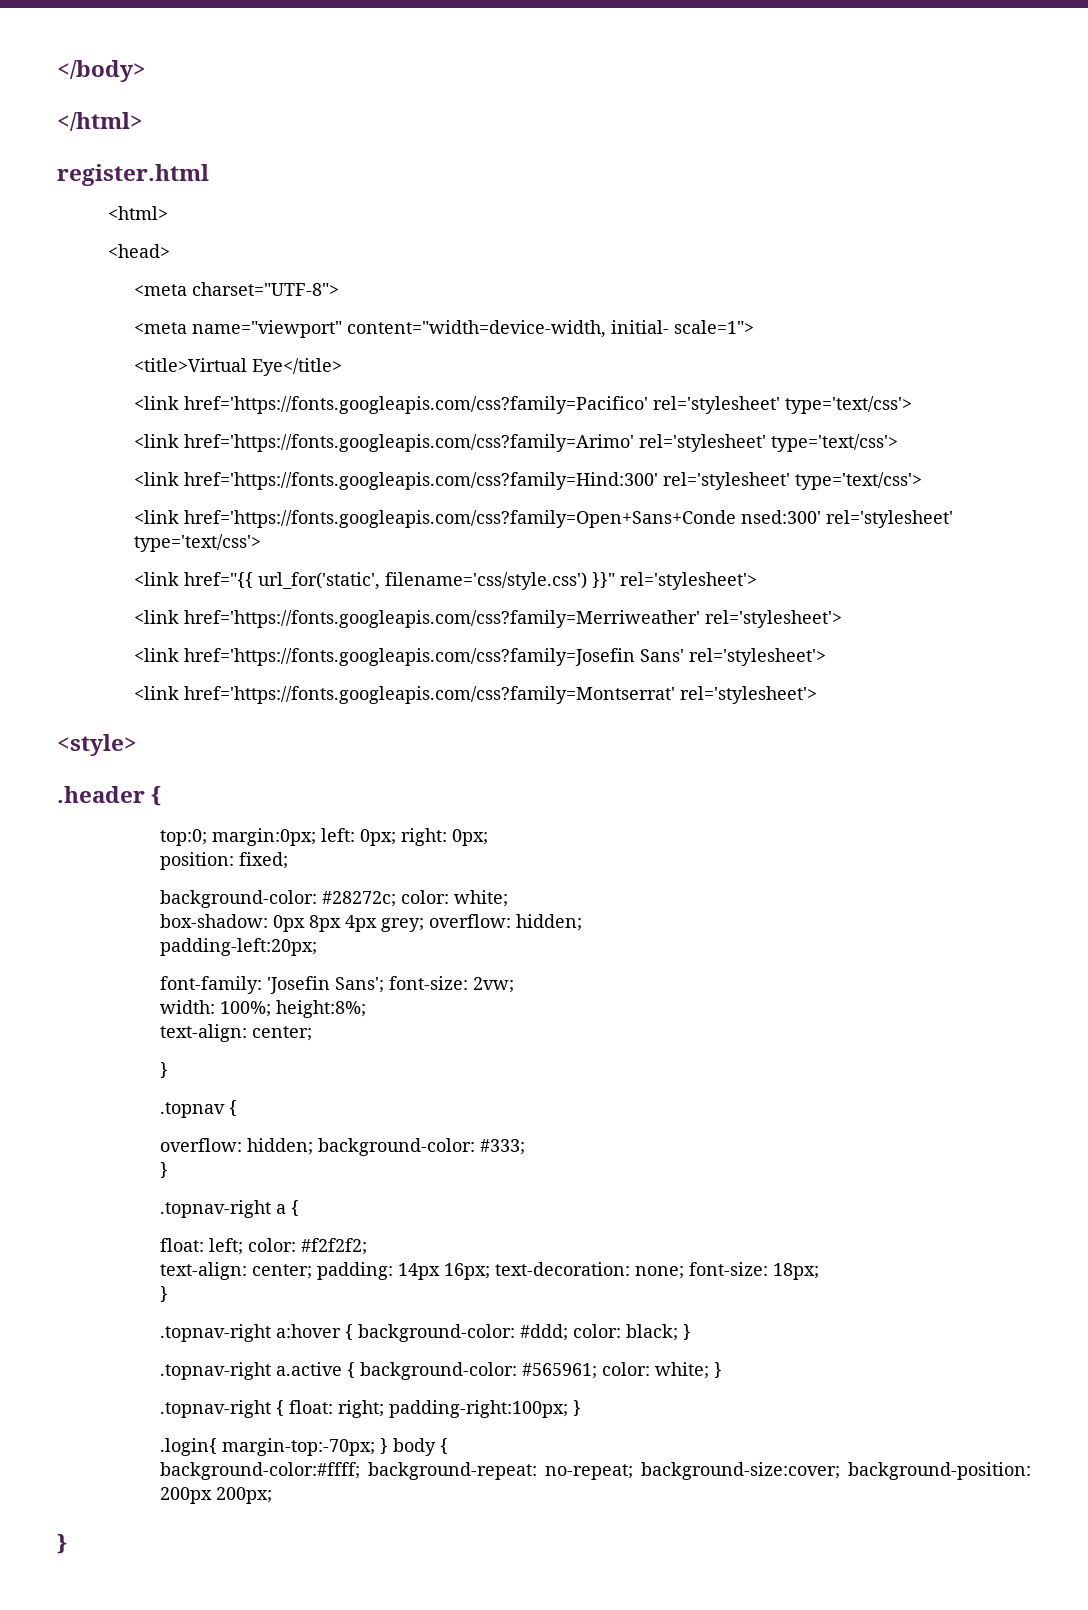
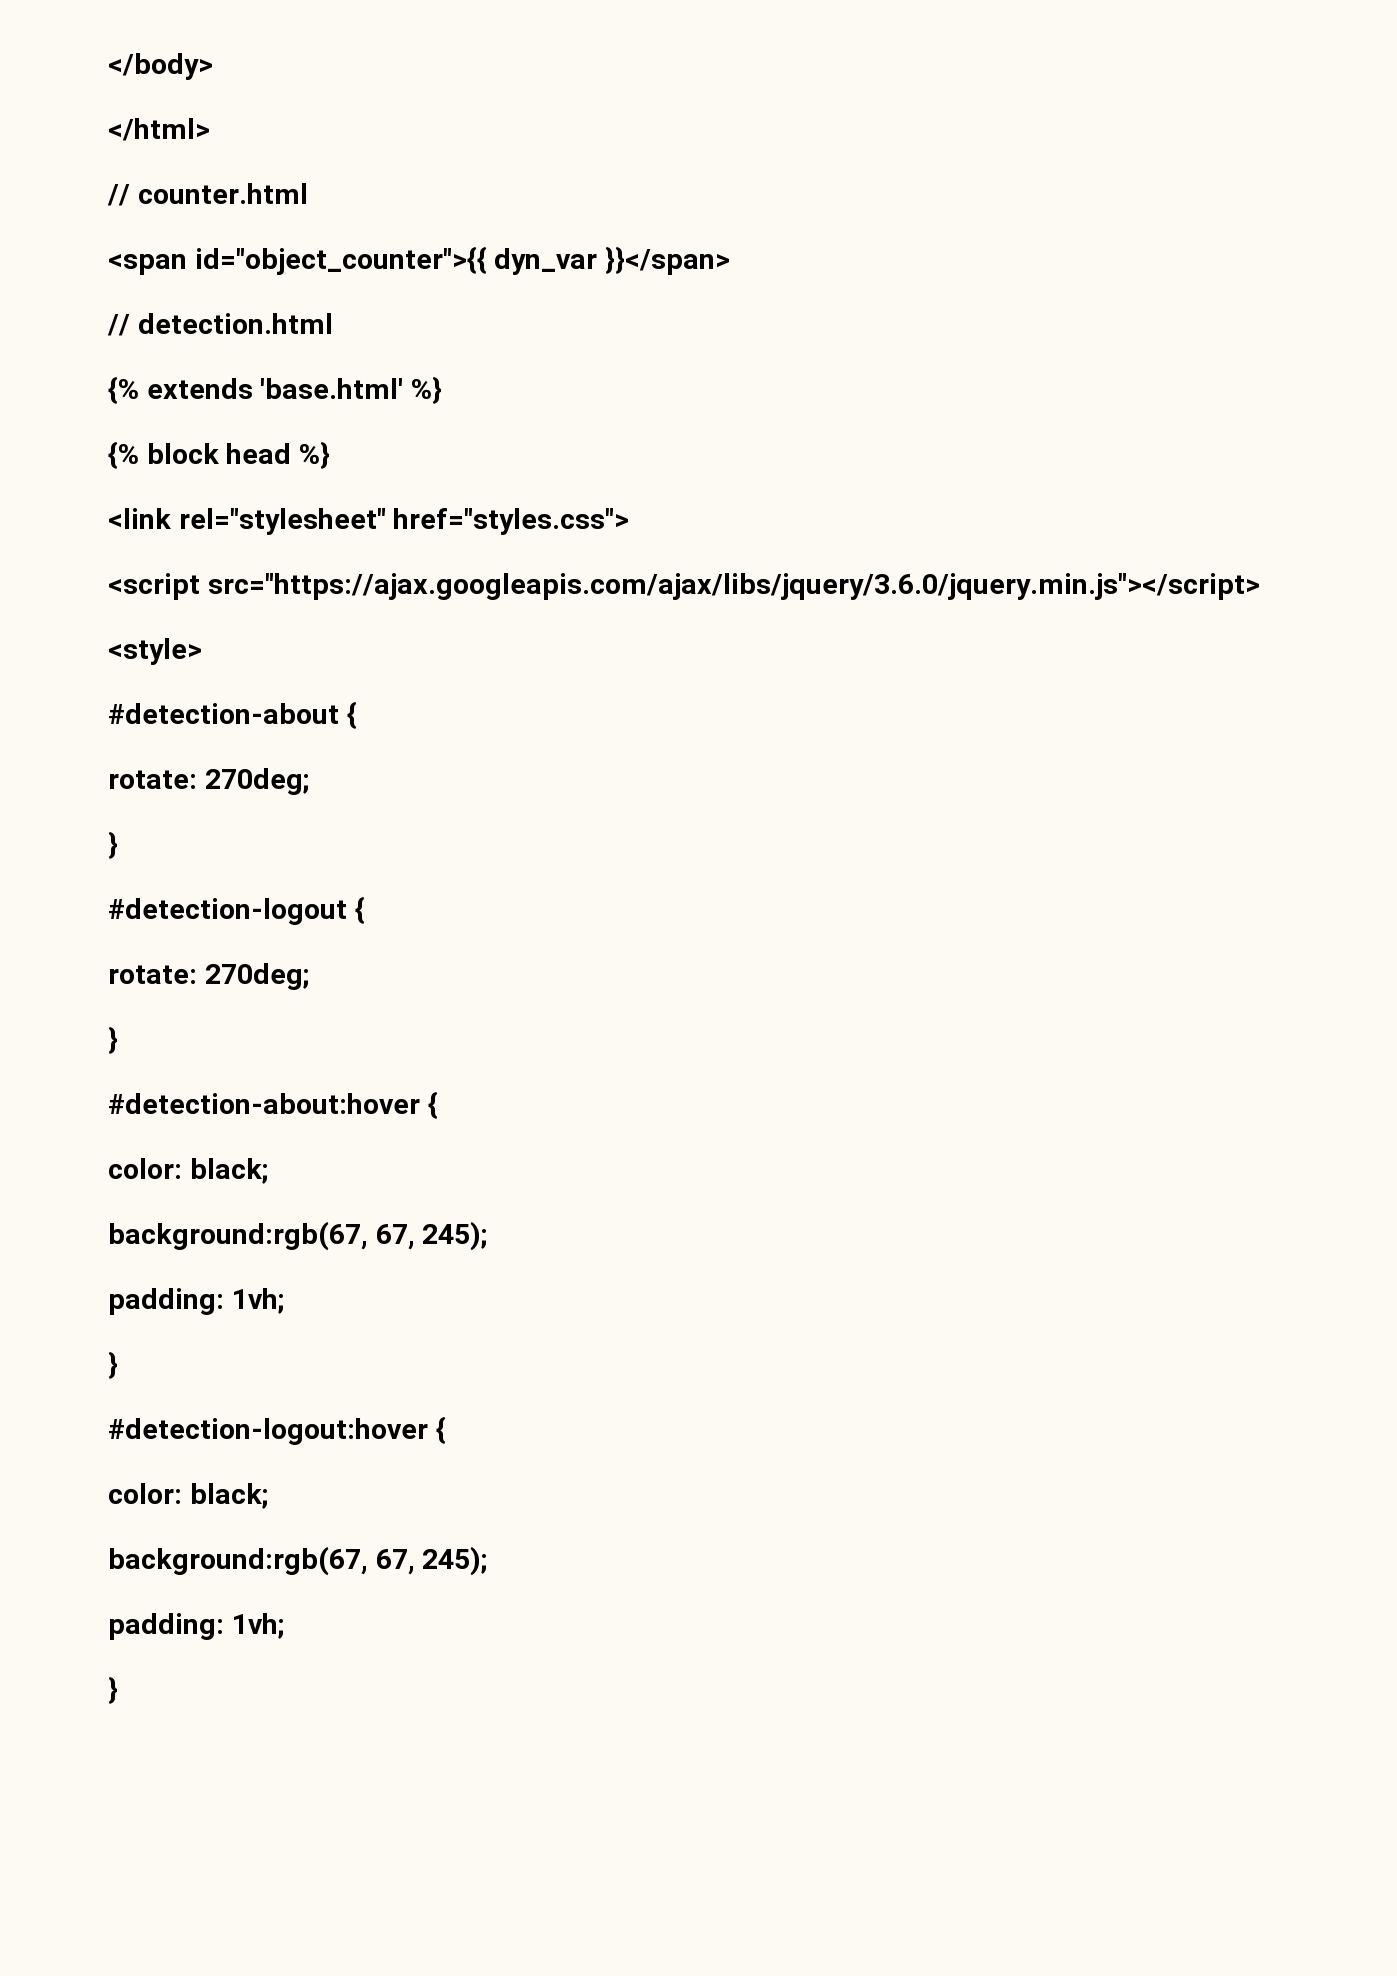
[57,164,209,186] [108,206,169,220] [108,244,171,258] [133,282,339,296] [133,320,754,338] [133,358,342,376] [133,396,912,414] [133,434,898,452] [133,472,922,490] [133,510,953,528] [133,534,261,552] [133,572,757,590] [133,610,842,628] [133,648,826,666] [133,686,817,704] register.html // <html> // <head> // <meta charset="UTF-8"> // <meta name="viewport" content="width=device-width, initial- scale=1"> // <title>Virtual Eye</title> // <link href='https://fonts.googleapis.com/css?family=Pacifico' rel='stylesheet' type='text/css'> // <link href='https://fonts.googleapis.com/css?family=Arimo' rel='stylesheet' type='text/css'> // <link href='https://fonts.googleapis.com/css?family=Hind:300' rel='stylesheet' type='text/css'> // <link href='https://fonts.googleapis.com/css?family=Open+Sans+Conde nsed:300' rel='stylesheet' type='text/css'> // <link href="{{ url_for('static', filename='css/style.css') }}" rel='stylesheet'> // <link href='https://fonts.googleapis.com/css?family=Merriweather' rel='stylesheet'> // <link href='https://fonts.googleapis.com/css?family=Josefin Sans' rel='stylesheet'> // <link href='https://fonts.googleapis.com/css?family=Montserrat' rel='stylesheet'> -> [107,183,308,206] [108,246,731,275] [107,313,333,336] [108,376,443,404] [108,441,331,469] [108,508,630,535] [108,573,1260,600] // counter.html // <span id="object_counter">{{ dyn_var }}</span> // // detection.html // {% extends 'base.html' %} // {% block head %} // <link rel="stylesheet" href="styles.css"> // <script src="https://ajax.googleapis.com/ajax/libs/jquery/3.6.0/jquery.min.js"></script>
[57,786,162,806] [159,828,488,846] [159,852,288,870] [159,890,508,908] [159,914,582,932] [159,938,317,956] [159,976,514,994] [159,1000,366,1018] [159,1024,312,1042] [159,1062,168,1078] [159,1100,237,1118] [159,1138,525,1156] [159,1162,168,1178] [159,1200,299,1218] [159,1238,367,1255] [159,1262,819,1280] [159,1286,168,1302] [159,1324,691,1342] [159,1362,722,1380] [159,1400,581,1418] [159,1438,448,1456] [159,1462,1031,1480] [159,1487,272,1504] .header { // top:0; margin:0px; left: 0px; right: 0px; // position: fixed; // background-color: #28272c; color: white; // box-shadow: 0px 8px 4px grey; overflow: hidden; // padding-left:20px; // font-family: 'Josefin Sans'; font-size: 2vw; // width: 100%; height:8%; // text-align: center; // } // .topnav { // overflow: hidden; background-color: #333; // } // .topnav-right a { // float: left; color: #f2f2f2; // text-align: center; padding: 14px 16px; text-decoration: none; font-size: 18px; // } // .topnav-right a:hover { background-color: #ddd; color: black; } // .topnav-right a.active { background-color: #565961; color: white; } // .topnav-right { float: right; padding-right:100px; } // .login{ margin-top:-70px; } body { // background-color:#ffff; background-repeat: no-repeat; background-size:cover; background-position: 200px 200px; -> [108,701,357,729] [108,768,309,795] [108,831,118,859] [108,896,365,925] [108,963,309,990] [108,1026,118,1054] [108,1091,438,1119] [108,1158,268,1184] [108,1221,488,1251] [108,1288,284,1315] [108,1351,118,1379] [108,1416,446,1445] [108,1483,268,1509] [108,1546,488,1576] [108,1613,284,1640] #detection-about { // rotate: 270deg; // } // #detection-logout { // rotate: 270deg; // } // #detection-about:hover { // color: black; // background:rgb(67, 67, 245); // padding: 1vh; // } // #detection-logout:hover { // color: black; // background:rgb(67, 67, 245); // padding: 1vh;

